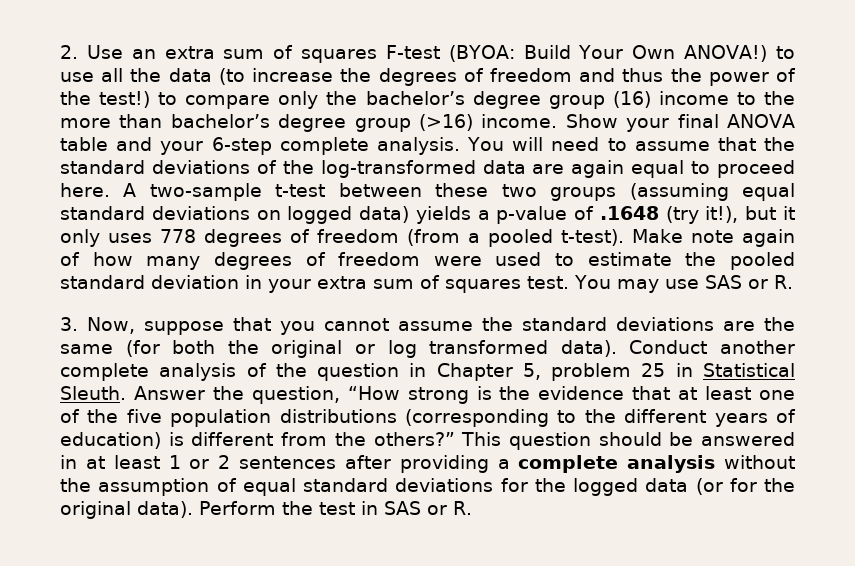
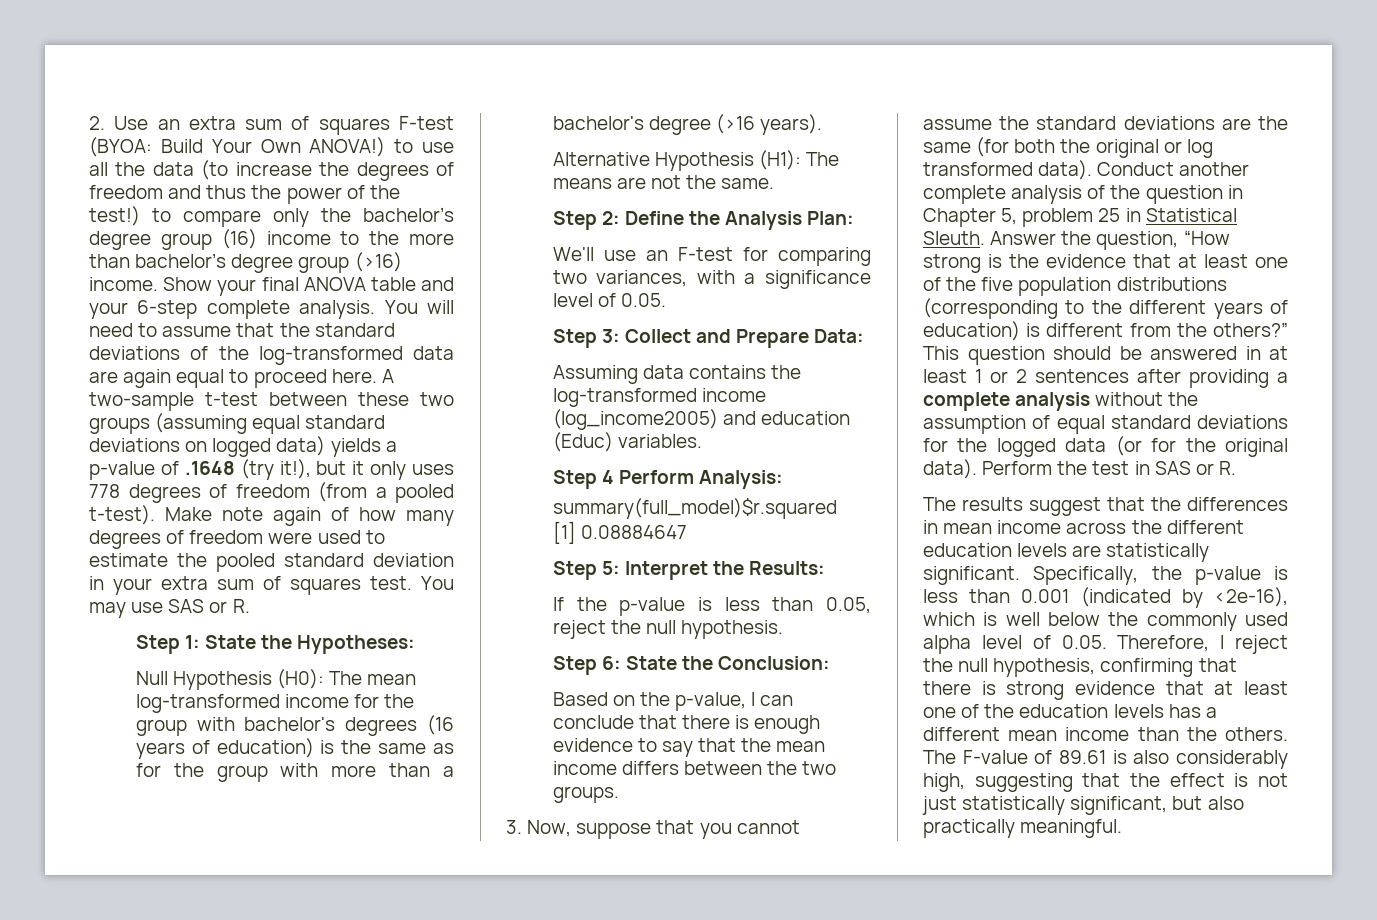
(793, 282) none -> [135,635,416,654] [135,669,417,690] [135,694,415,713] [135,715,455,736] [135,738,454,759] [135,763,454,782] [552,114,823,135] [552,150,840,171] [552,175,775,189] [552,211,855,230] [552,247,871,266] [552,270,871,289] [552,293,667,307] [552,329,865,348] [552,365,802,384] [552,388,766,407] [552,409,851,430] [552,432,702,452] [552,470,784,489] [552,498,837,519] [552,521,687,544] [552,561,826,580] [552,597,871,616] [552,620,784,639] [552,656,831,675] [552,692,794,711] [552,715,821,734] [552,738,826,757] [552,761,837,775] [552,786,619,803] // Step 1: State the Hypotheses: // Null Hypothesis (H0): The mean log-transformed income for the group with bachelor's degrees (16 years of education) is the same as for the group with more than a bachelor's degree (>16 years). // Alternative Hypothesis (H1): The means are not the same. // Step 2: Define the Analysis Plan: // We'll use an F-test for comparing two variances, with a significance level of 0.05. // Step 3: Collect and Prepare Data: // Assuming data contains the log-transformed income (log_income2005) and education (Educ) variables. // Step 4 Perform Analysis: // summary(full_model)$r.squared // [1] 0.08884647 // Step 5: Interpret the Results: // If the p-value is less than 0.05, reject the null hypothesis. // Step 6: State the Conclusion: // Based on the p-value, I can conclude that there is enough evidence to say that the mean income differs between the two groups.
(472, 508) none -> [923,497,1288,516] [923,520,1244,534] [923,543,1210,562] [923,566,1288,585] [923,587,1288,608] [923,612,1288,631] [923,635,1288,654] [923,658,1237,677] [923,681,1288,700] [923,704,1217,718] [923,727,1288,741] [923,750,1288,769] [923,773,1288,792] [922,796,1244,815] [923,819,1123,838] // The results suggest that the differences in mean income across the different education levels are statistically significant. Specifically, the p-value is less than 0.001 (indicated by <2e-16), which is well below the commonly used alpha level of 0.05. Therefore, I reject the null hypothesis, confirming that there is strong evidence that at least one of the education levels has a different mean income than the others. The F-value of 89.61 is also considerably high, suggesting that the effect is not just statistically significant, but also practically meaningful.

